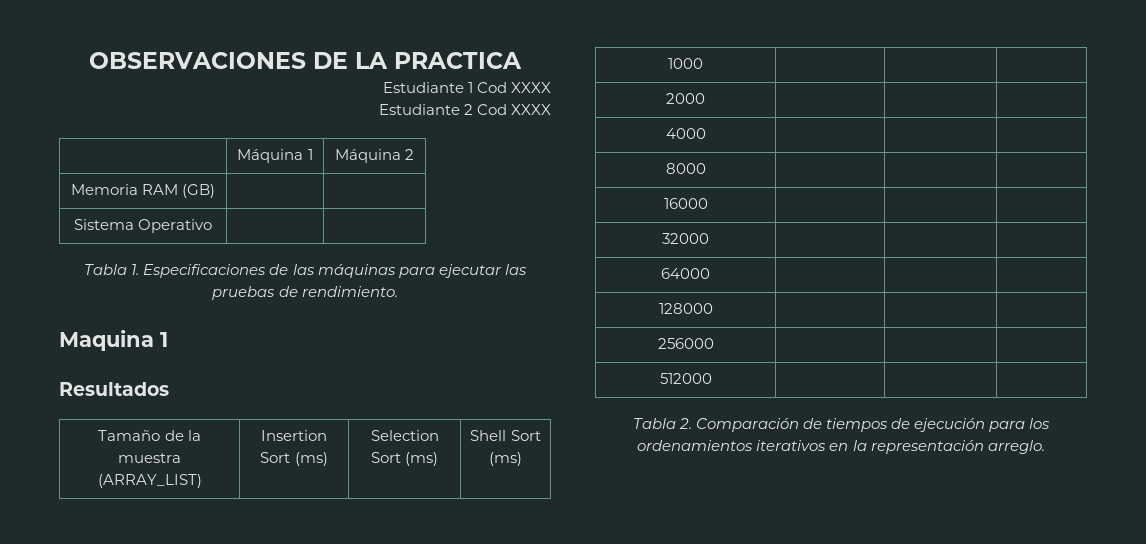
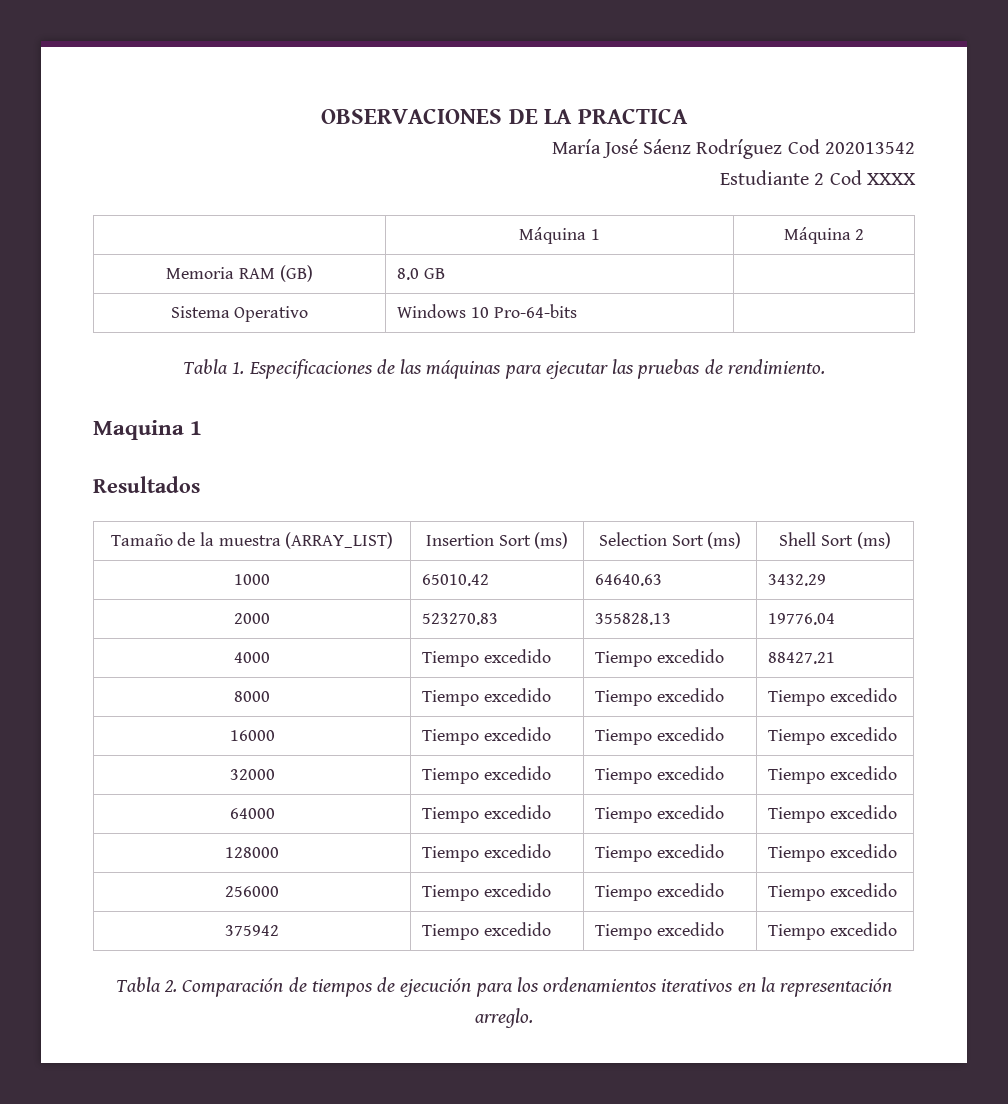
[382,82,551,93] Estudiante 1 Cod XXXX -> [551,139,915,159] María José Sáenz Rodríguez Cod 202013542
(216, 191) none -> [397,268,446,280] 8.0 GB
(213, 226) none -> [397,304,577,318] Windows 10 Pro-64-bits
[666,93,705,104] [665,128,706,139] [665,163,706,174] [663,198,708,209] [662,233,709,244] [661,268,710,279] [658,303,713,314] [657,338,714,349] [659,373,712,384] | | // 2000 | | | // 4000 | | | // 8000 | | | // 16000 | | | // 32000 | | | // 64000 | | | // 128000 | | | // 256000 | | | // 512000 | | | -> [422,574,490,586] [595,574,663,586] [768,574,827,586] [234,613,270,624] [422,613,499,625] [595,613,672,625] [768,613,836,625] [234,652,270,663] [422,649,552,667] [595,649,725,667] [768,652,836,664] [234,691,270,702] [422,688,552,706] [595,688,725,706] [768,688,898,706] [229,730,275,741] [422,727,552,745] [595,727,725,745] [768,727,898,745] [229,769,275,780] [422,766,552,784] [595,766,725,784] [768,766,898,784] [229,808,275,819] [422,805,552,823] [595,805,725,823] [768,805,898,823] [225,847,279,858] [422,844,552,862] [595,844,725,862] [768,844,898,862] [225,886,279,897] [422,883,552,901] [595,883,725,901] [768,883,898,901] [225,925,279,936] [422,922,552,940] [595,922,725,940] [768,922,898,940] 65010.42 | 64640.63 | 3432.29 // 2000 | 523270.83 | 355828.13 | 19776.04 // 4000 | Tiempo excedido | Tiempo excedido | 88427.21 // 8000 | Tiempo excedido | Tiempo excedido | Tiempo excedido // 16000 | Tiempo excedido | Tiempo excedido | Tiempo excedido // 32000 | Tiempo excedido | Tiempo excedido | Tiempo excedido // 64000 | Tiempo excedido | Tiempo excedido | Tiempo excedido // 128000 | Tiempo excedido | Tiempo excedido | Tiempo excedido // 256000 | Tiempo excedido | Tiempo excedido | Tiempo excedido // 375942 | Tiempo excedido | Tiempo excedido | Tiempo excedido

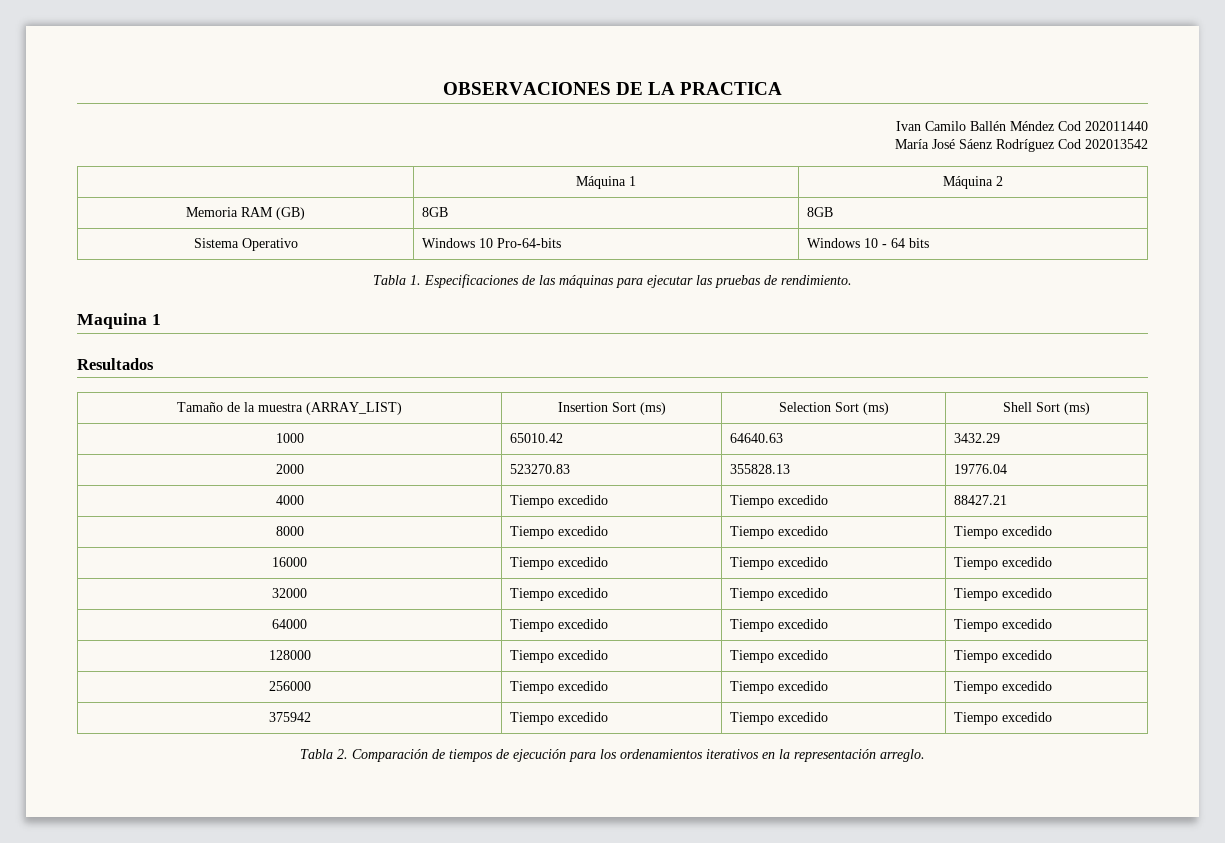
(688, 116) none -> [896,121,1148,131] // Ivan Camilo Ballén Méndez Cod 202011440
[720,170,916,185] // Estudiante 2 Cod XXXX -> (1148, 144) none
[397,268,446,280] 8.0 GB | -> [421,207,448,217] [806,207,833,217] 8GB | 8GB
(577, 311) none -> [806,238,929,248] Windows 10 - 64 bits

